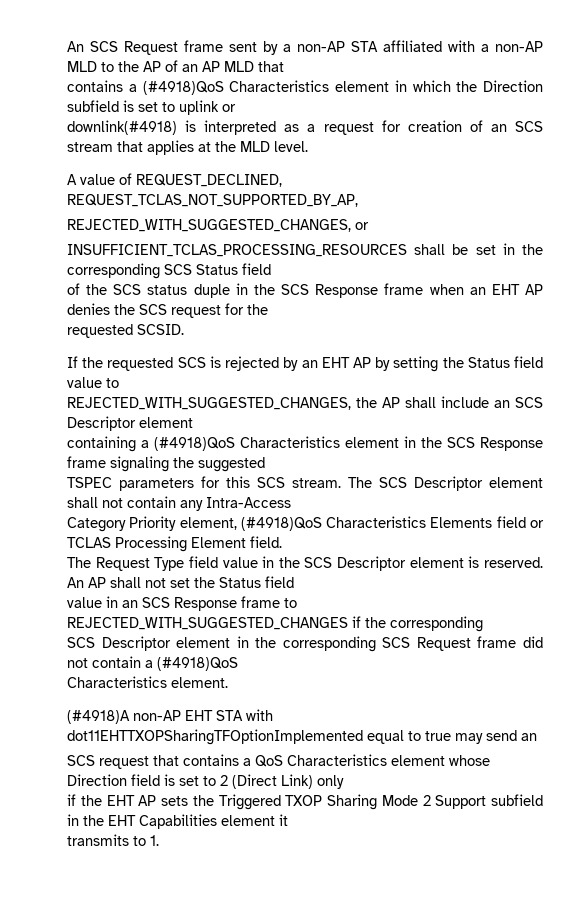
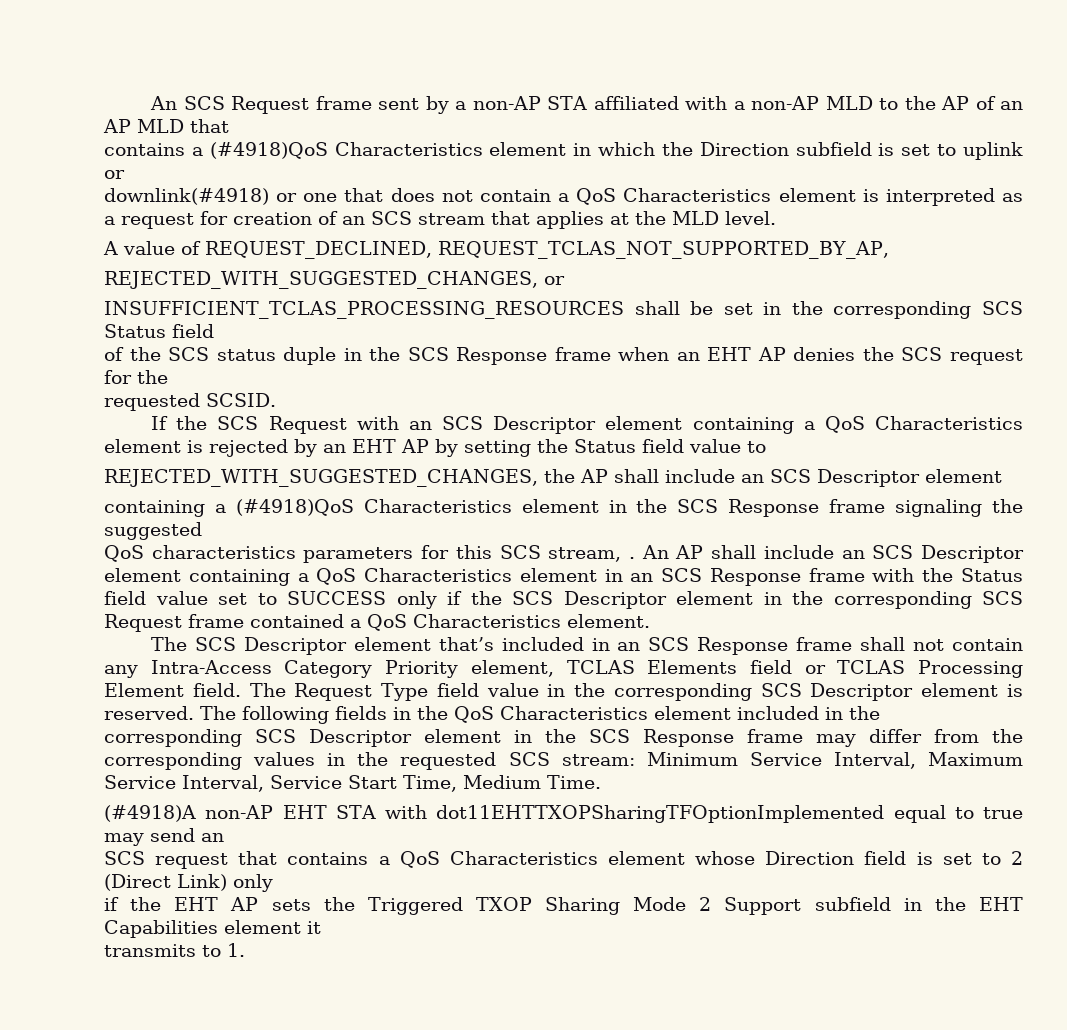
(177, 127) none -> [276,188,856,205] or one that does not contain a QoS Characteristics element
[107,357,206,371] requested SCS -> [217,416,1023,434] [104,439,181,453] SCS Request with an SCS Descriptor element containing a QoS Characteristics element
[67,477,112,488] TSPEC -> [104,545,296,562] QoS characteristics
[292,476,543,491] [67,496,291,511] [67,516,544,532] [67,536,282,552] [67,556,543,571] [67,576,294,588] [67,596,297,611] [67,616,483,632] stream. The SCS Descriptor element shall not contain any Intra-Access // Category Priority element, (#4918)QoS Characteristics Elements field or TCLAS Processing Element field. // The Request Type field value in the SCS Descriptor element is reserved. An AP shall not set the Status field // value in an SCS Response frame to REJECTED_WITH_SUGGESTED_CHANGES if the corresponding // -> [548,545,1024,563] [104,568,1023,586] [104,591,502,609] stream, . An AP shall include an SCS Descriptor element containing a QoS Characteristics element in an SCS Response frame with the Status field value set to SUCCESS only if the
[522,636,543,648] [67,656,238,671] [67,676,228,688] did not contain a (#4918)QoS // Characteristics element. -> [250,614,650,631] [151,637,1023,655] [104,660,1024,678] [104,683,1023,701] [104,706,880,724] [104,729,1023,747] [104,752,1024,770] [104,775,601,792] contained a QoS Characteristics element. // The SCS Descriptor element that’s included in an SCS Response frame shall not contain any Intra-Access Category Priority element, TCLAS Elements field or TCLAS Processing Element field. The Request Type field value in the corresponding SCS Descriptor element is reserved. The following fields in the QoS Characteristics element included in the corresponding SCS Descriptor element in the SCS Response frame may differ from the corresponding values in the requested SCS stream: Minimum Service Interval, Maximum Service Interval, Service Start Time, Medium Time.

